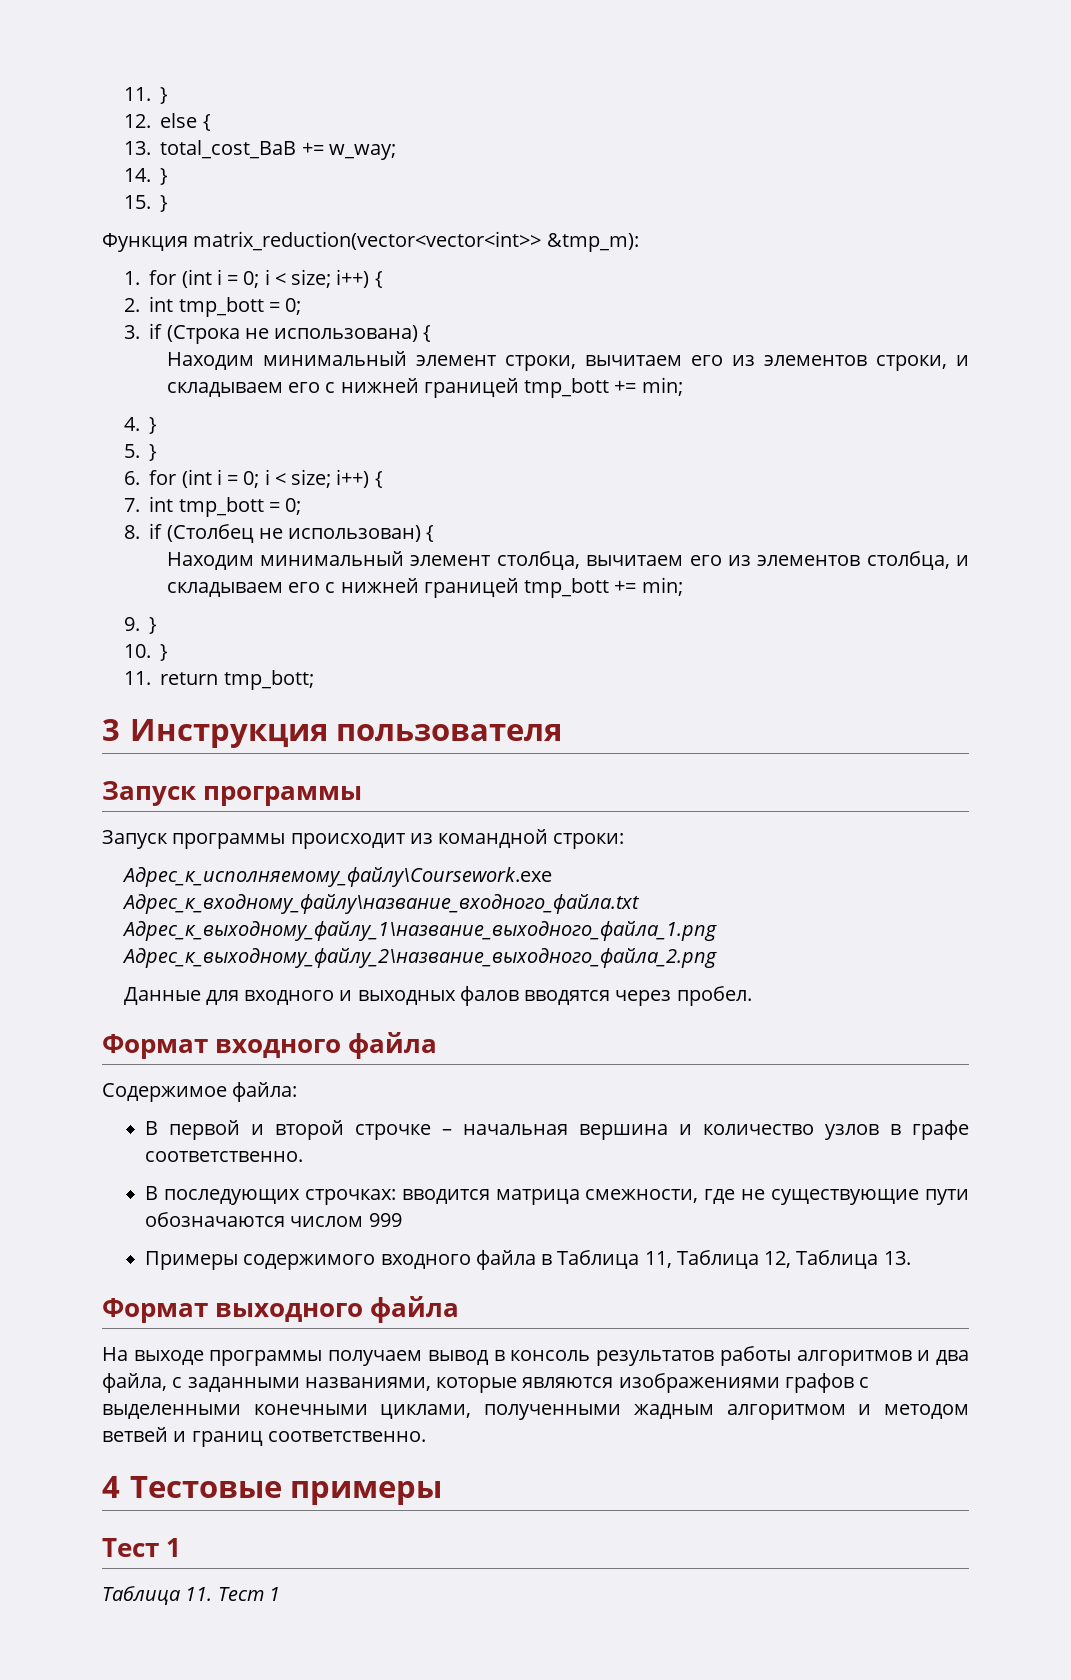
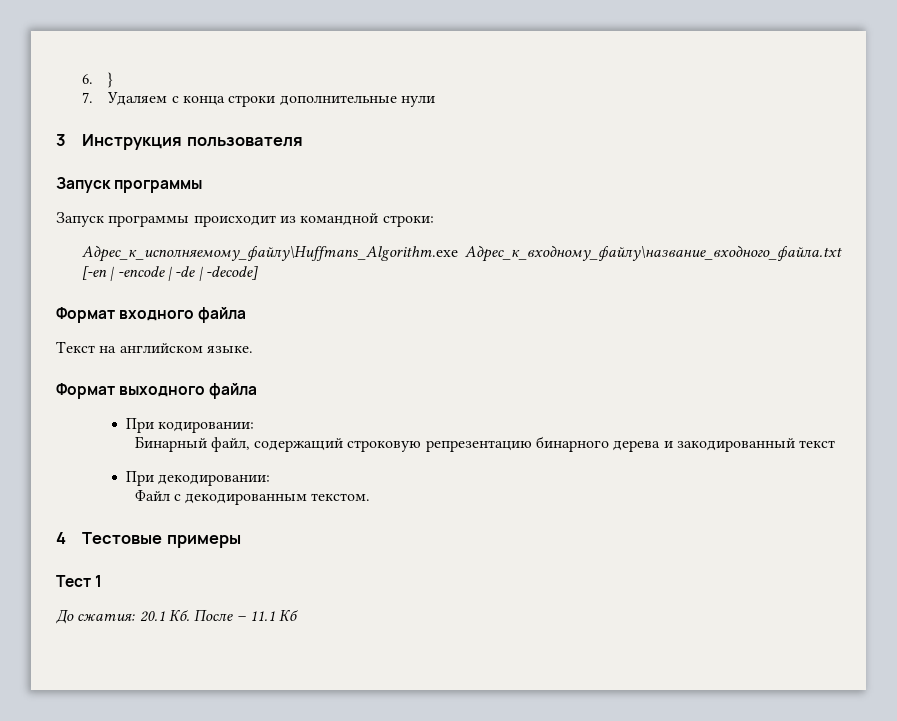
[123,87,169,104] [123,113,211,131] [123,140,396,160] [123,168,169,185] [123,195,169,212] [102,231,639,252] [123,269,383,288] [123,296,302,317] [123,323,432,344] [166,351,969,371] [166,377,683,398] [123,417,158,434] [123,444,158,461] [123,469,383,488] [123,496,302,517] [123,523,435,543] [166,551,970,570] [166,577,683,598] [123,617,158,634] [123,644,169,661] [123,670,314,690] 11. } // 12. else { // 13. total_cost_BaB += w_way; // 14. } // 15. } // Функция matrix_reduction(vector<vector<int>> &tmp_m): // 1. for (int i = 0; i < size; i++) { // 2. int tmp_bott = 0; // 3. if (Строка не использована) { // Находим минимальный элемент строки, вычитаем его из элементов строки, и складываем его с нижней границей tmp_bott += min; // 4. } // 5. } // 6. for (int i = 0; i < size; i++) { // 7. int tmp_bott = 0; // 8. if (Столбец не использован) { // Находим минимальный элемент столбца, вычитаем его из элементов столбца, и складываем его с нижней границей tmp_bott += min; // 9. } // 10. } // 11. return tmp_bott; -> [82,72,114,88] [82,92,435,107] 6. } // 7. Удаляем с конца строки дополнительные нули
[121,867,552,887] [121,894,640,914] [121,921,717,941] [121,948,717,968] [123,986,752,1006] [102,1032,438,1059] [102,1082,298,1102] [145,1120,969,1140] [145,1151,304,1162] [145,1186,970,1205] [145,1212,402,1227] [145,1250,911,1270] [102,1296,460,1323] [102,1346,970,1366] [102,1373,870,1393] [102,1404,969,1420] [102,1427,426,1447] Адрес_к_исполняемому_файлу\Coursework.exe Адрес_к_входному_файлу\название_входного_файла.txt Адрес_к_выходному_файлу_1\название_выходного_файла_1.png Адрес_к_выходному_файлу_2\название_выходного_файла_2.png // Данные для входного и выходных фалов вводятся через пробел. // Формат входного файла // Содержимое файла: // В первой и второй строчке – начальная вершина и количество узлов в графе соответственно. // В последующих строчках: вводится матрица смежности, где не существующие пути обозначаются числом 999 // Примеры содержимого входного файла в Таблица 11, Таблица 12, Таблица 13. // Формат выходного файла // На выходе программы получаем вывод в консоль результатов работы алгоритмов и два файла, с заданными названиями, которые являются изображениями графов с выделенными конечными циклами, полученными жадным алгоритмом и методом ветвей и границ соответственно. -> [82,245,842,262] [82,266,259,281] [56,307,247,323] [56,341,253,353] [56,383,258,399] [125,418,255,433] [134,436,836,452] [125,471,271,486] [134,490,371,505] Адрес_к_исполняемому_файлу\Huffmans_Algorithm.exe Адрес_к_входному_файлу\название_входного_файла.txt [-en | -encode | -de | -decode] // Формат входного файла // Текст на английском языке. // Формат выходного файла // При кодировании: // Бинарный файл, содержащий строковую репрезентацию бинарного дерева и закодированный текст // При декодировании: // Файл с декодированным текстом.
[102,1586,280,1605] Таблица 11. Тест 1 -> [56,609,299,624] До сжатия: 20.1 Кб. После – 11.1 Кб

